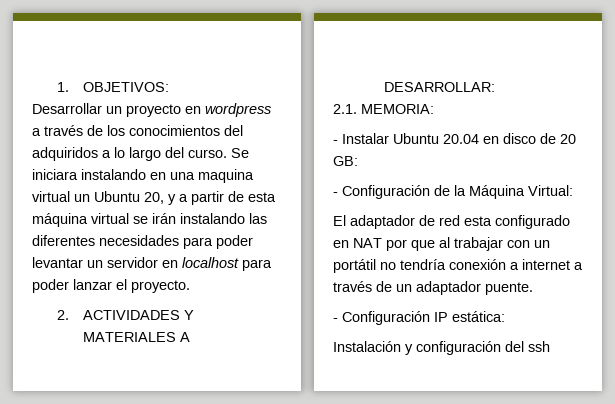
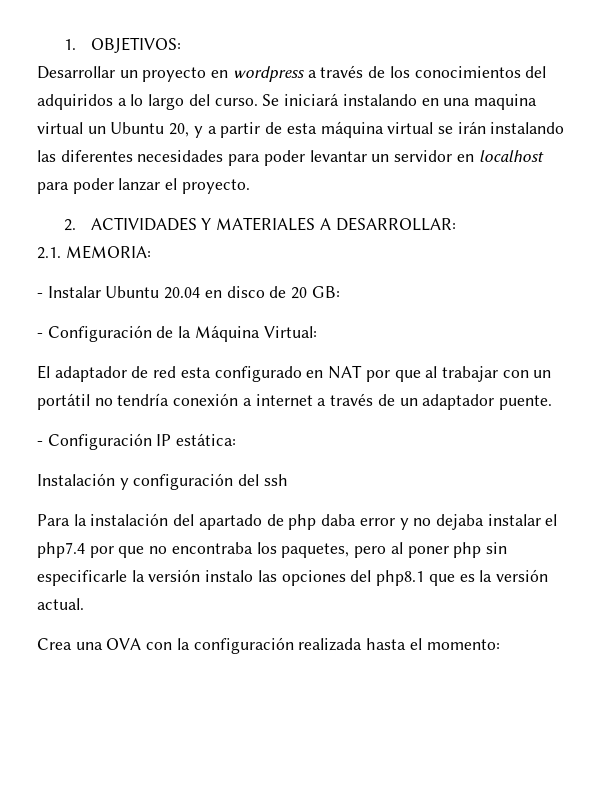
[32,169,78,180] iniciara -> [284,93,340,106] iniciará
(550, 346) none -> [37,513,558,530] [37,542,507,558] [37,569,548,586] [37,598,84,610] [37,637,500,654] // Para la instalación del apartado de php daba error y no dejaba instalar el php7.4 por que no encontraba los paquetes, pero al poner php sin especificarle la versión instalo las opciones del php8.1 que es la versión actual. // Crea una OVA con la configuración realizada hasta el momento:

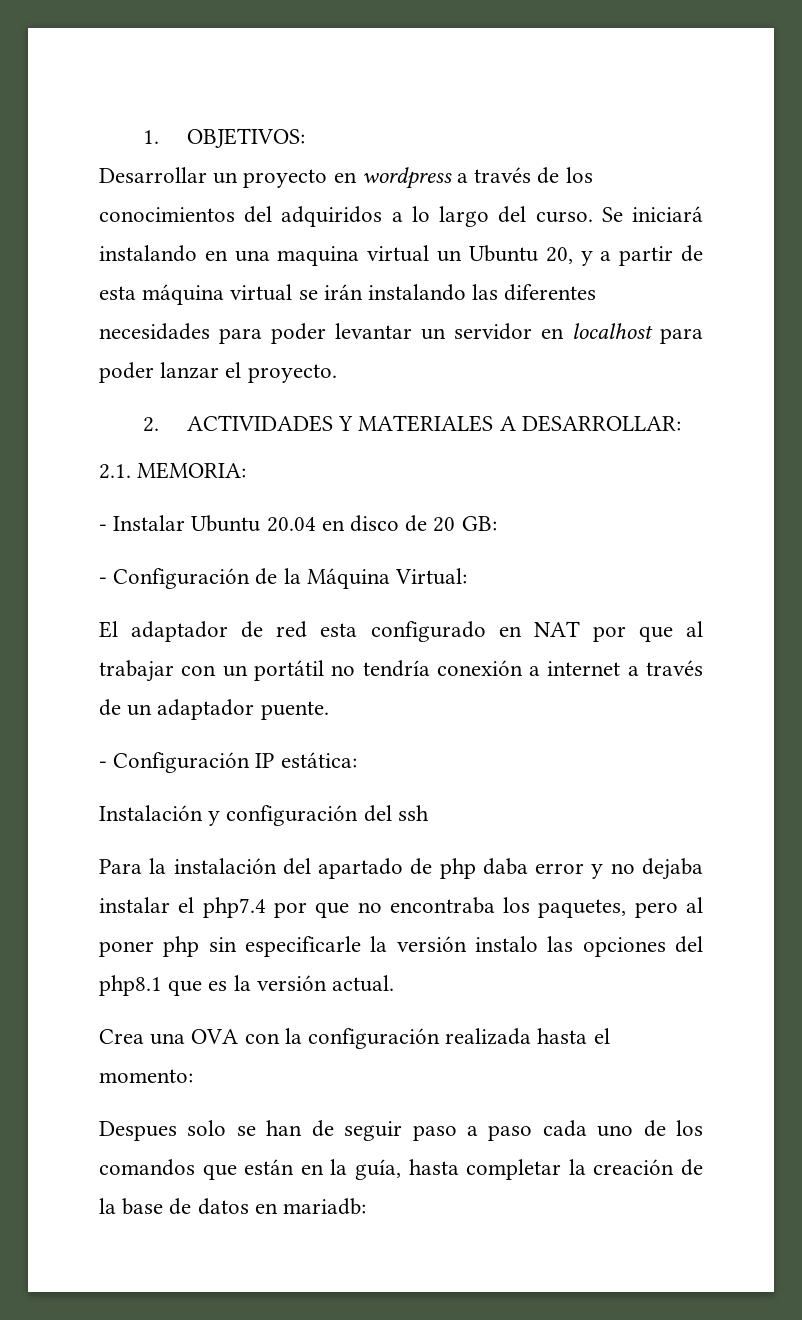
(500, 644) none -> [99,1120,703,1141] [99,1159,704,1180] [99,1198,367,1215] // Despues solo se han de seguir paso a paso cada uno de los comandos que están en la guía, hasta completar la creación de la base de datos en mariadb:

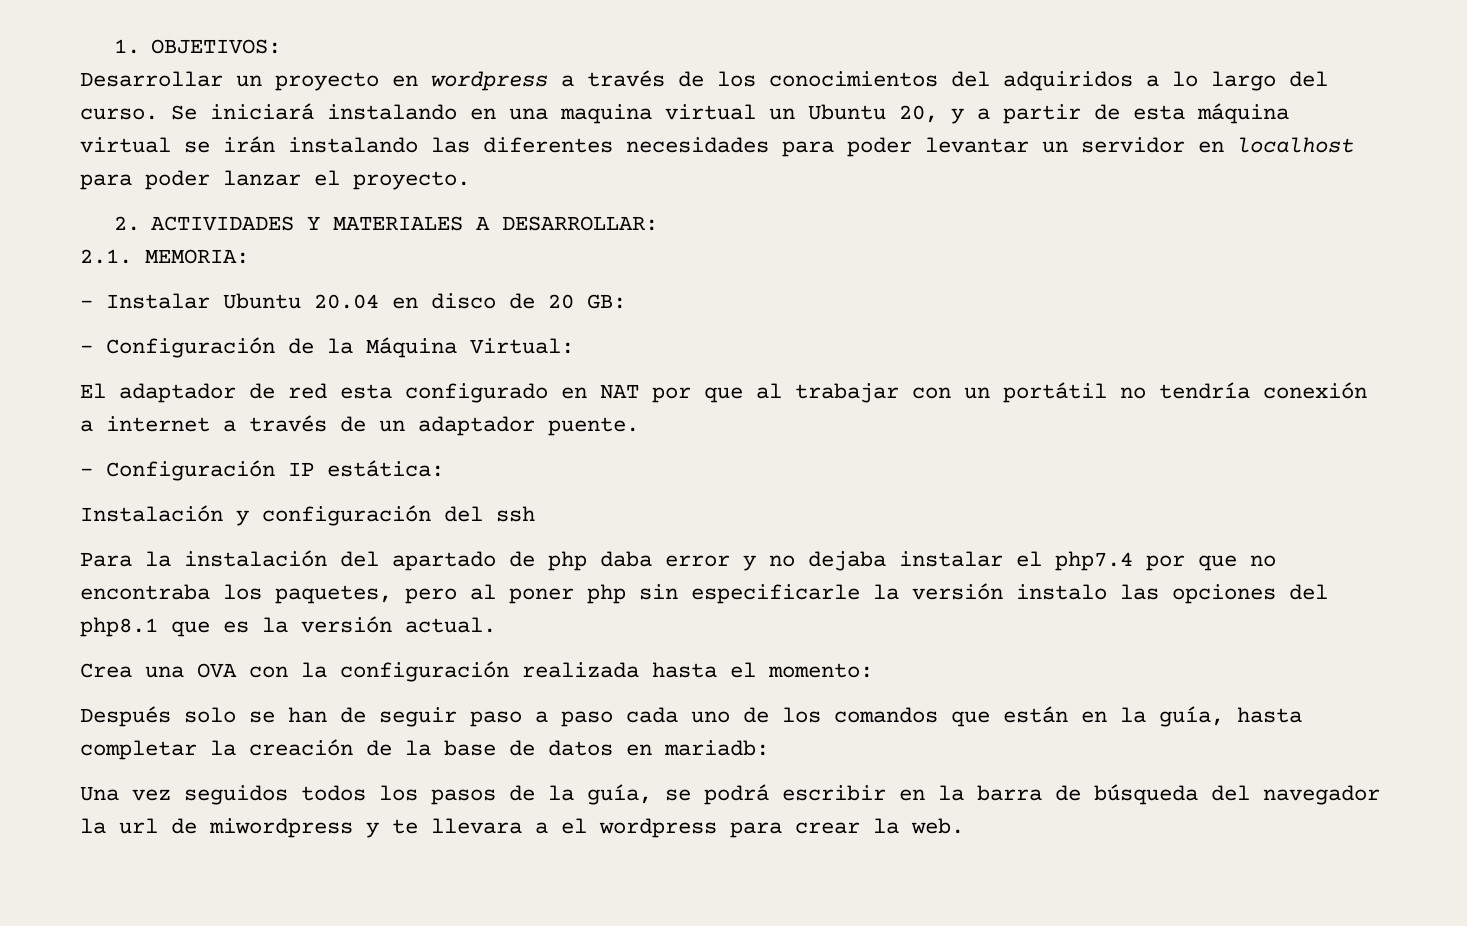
[99,1121,177,1141] Despues -> [80,706,171,727] Después
(367, 1206) none -> [80,784,1380,805] [80,818,964,838] // Una vez seguidos todos los pasos de la guía, se podrá escribir en la barra de búsqueda del navegador la url de miwordpress y te llevara a el wordpress para crear la web.

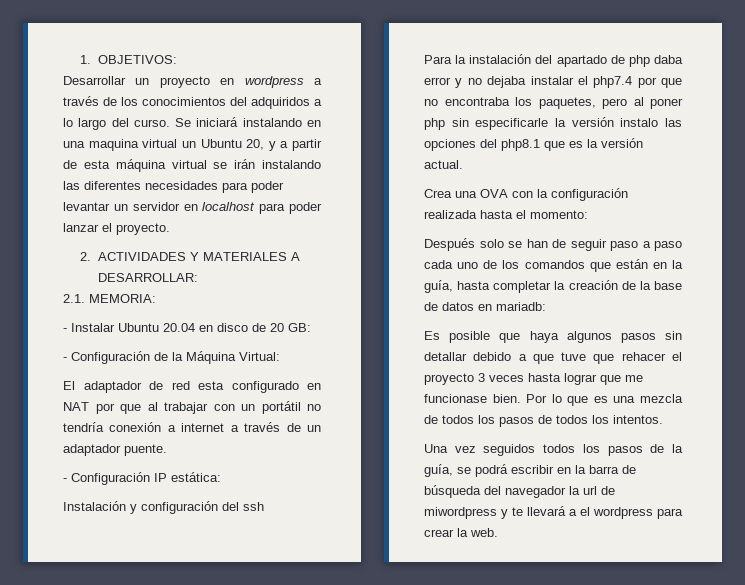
(769, 748) none -> [424,331,682,343] [424,352,682,364] [424,373,643,385] [424,394,683,406] [424,415,663,427] // Es posible que haya algunos pasos sin detallar debido a que tuve que rehacer el proyecto 3 veces hasta lograr que me funcionase bien. Por lo que es una mezcla de todos los pasos de todos los intentos.
[431,818,522,834] llevara -> [527,506,566,516] llevará

